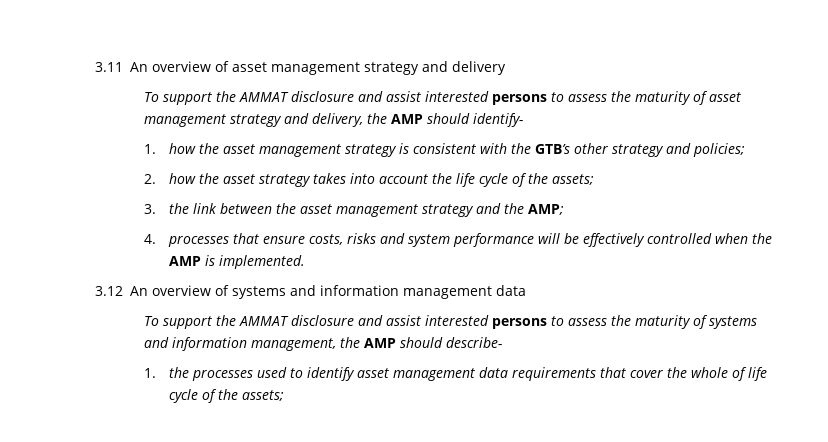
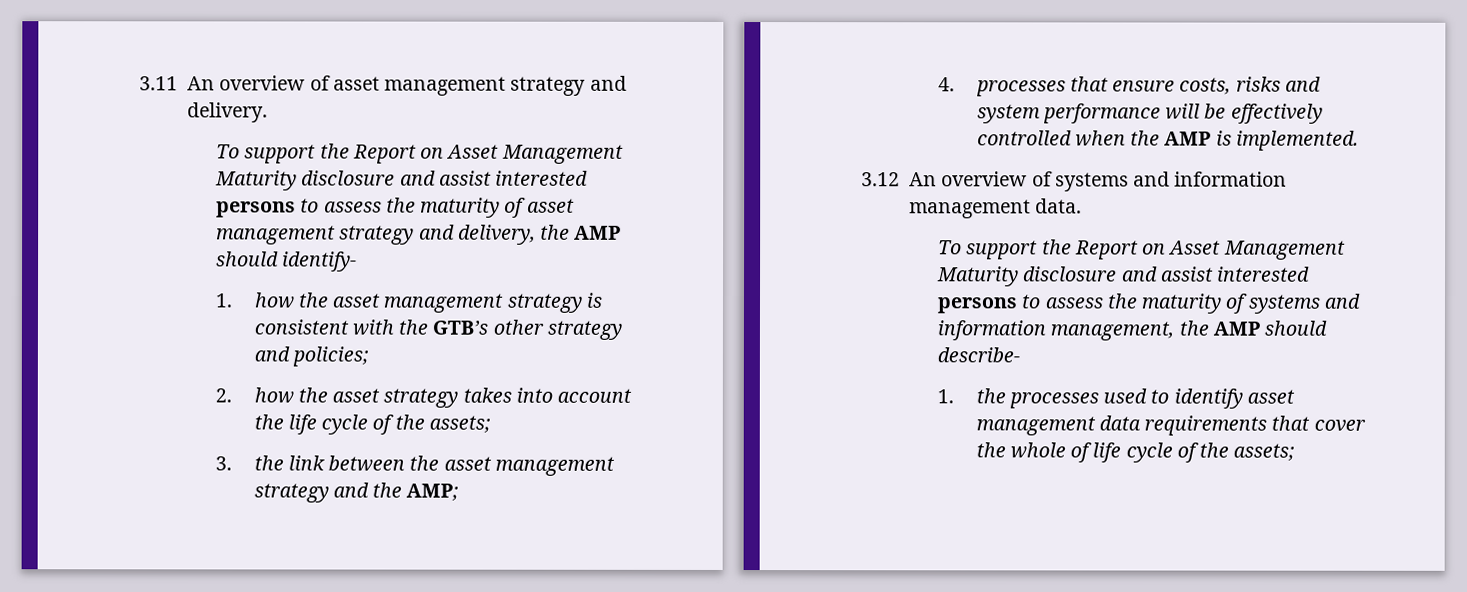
[451,61,506,75] [144,91,290,105] delivery // To support the AMMAT -> [187,102,269,123] [216,143,624,164] [215,170,298,191] delivery. // To support the Report on Asset Management Maturity
[495,285,526,296] [144,315,290,329] data // To support the AMMAT -> [1035,198,1083,214] [938,239,1346,260] [937,266,1020,287] data. // To support the Report on Asset Management Maturity

